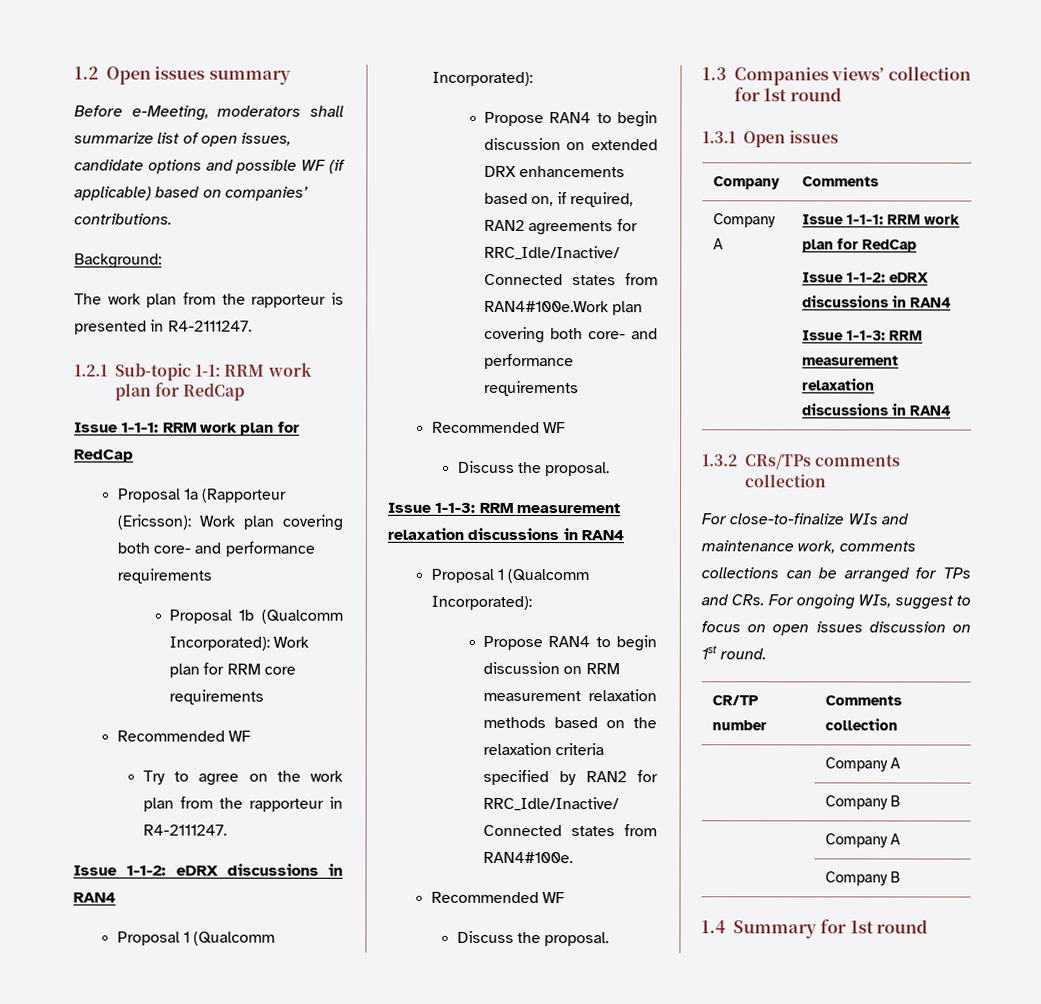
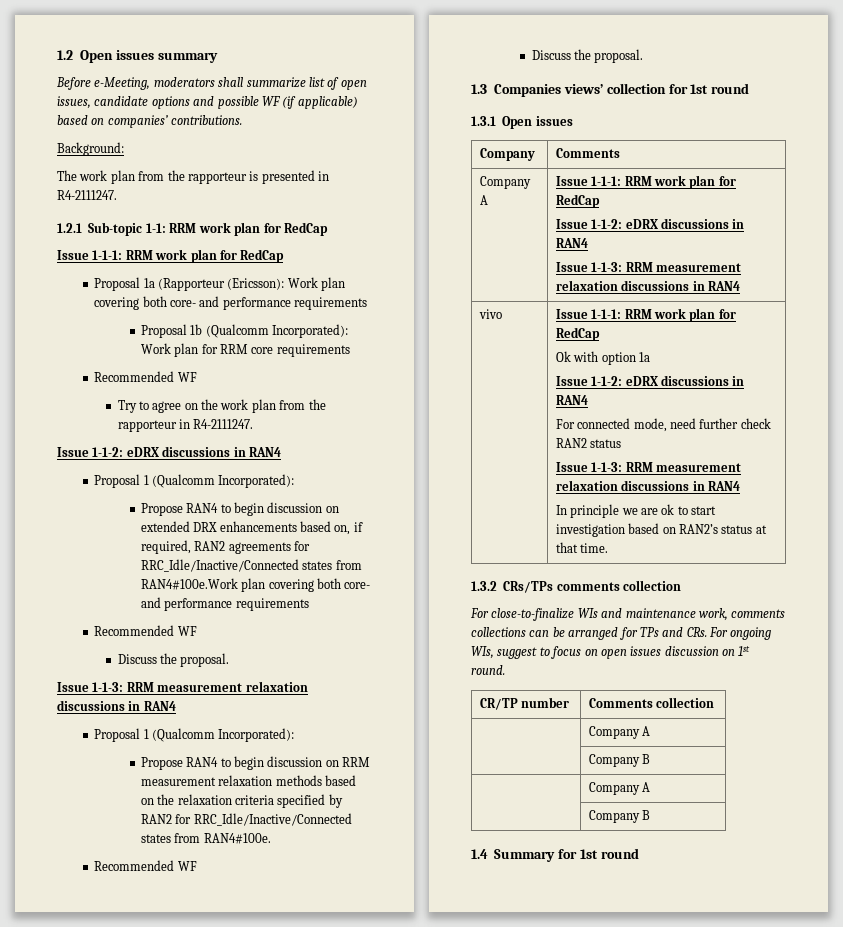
(951, 410) none -> [478,309,502,319] [555,308,736,322] [555,327,600,341] [555,351,651,365] [555,375,745,386] [555,395,588,405] [555,418,771,432] [555,438,622,448] [555,462,742,472] [555,480,741,491] [555,504,717,518] [555,523,767,537] [555,542,609,553] // vivo | Issue 1-1-1: RRM work plan for RedCap // Ok with option 1a // Issue 1-1-2: eDRX discussions in RAN4 // For connected mode, need further check RAN2 status // Issue 1-1-3: RRM measurement relaxation discussions in RAN4 // In principle we are ok to start investigation based on RAN2’s status at that time.

